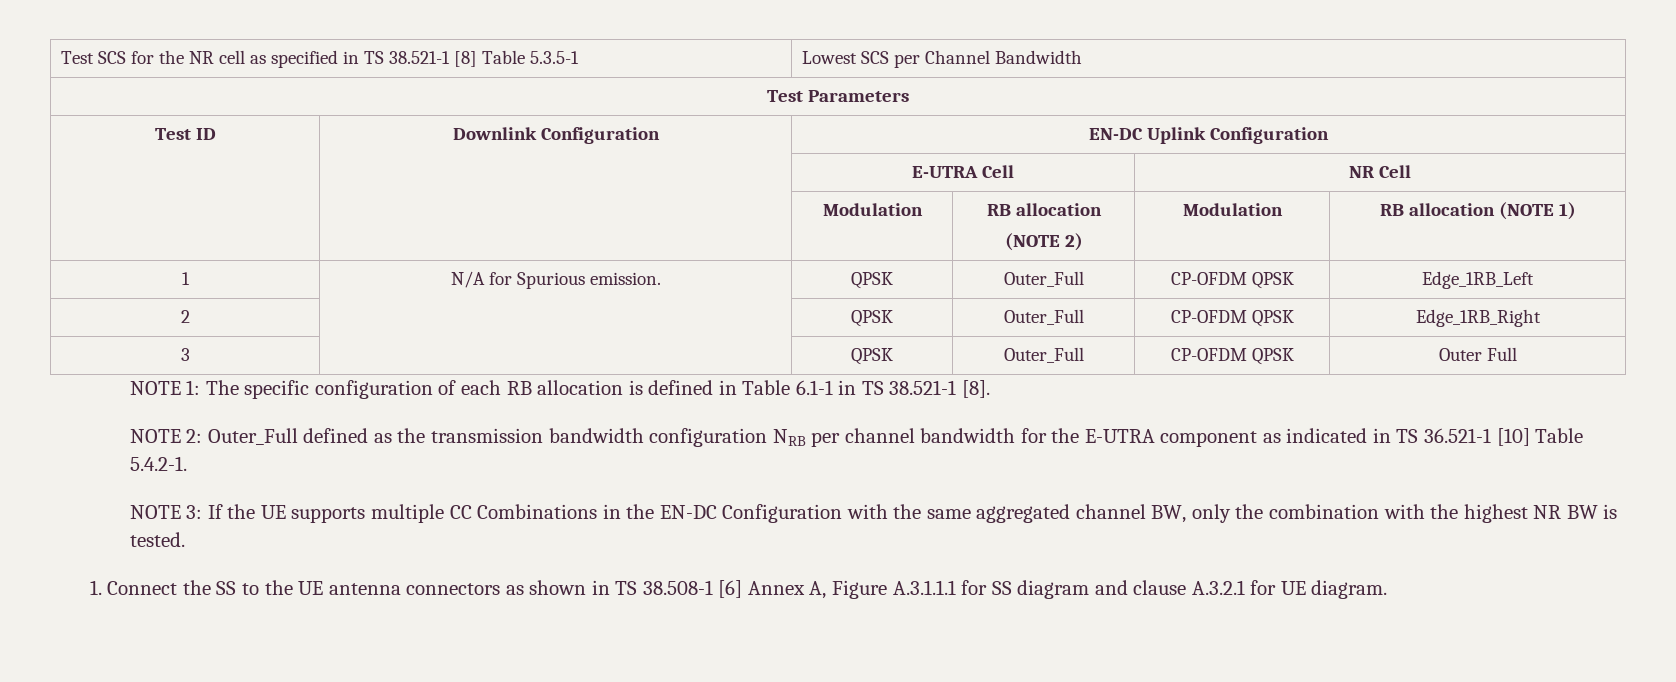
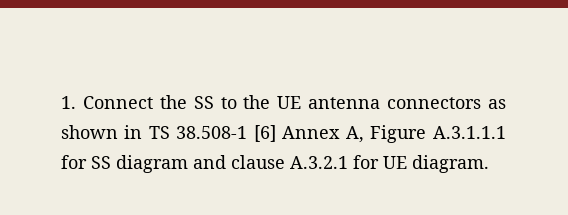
[60,50,579,68] [801,50,1082,68] [767,90,909,102] [154,128,216,140] [452,127,660,144] [1089,127,1329,144] [912,165,1014,178] [1349,165,1411,178] [822,203,923,216] [986,203,1102,216] [1004,233,1083,251] [1182,203,1283,216] [1379,202,1576,220] [181,272,190,285] [450,271,661,289] [851,272,893,289] [1003,271,1084,287] [1170,272,1294,289] [1422,271,1534,289] [180,310,190,323] [851,310,893,327] [1003,309,1084,325] [1170,310,1294,327] [1415,309,1541,327] [180,348,190,361] [851,348,893,365] [1003,347,1084,363] [1170,348,1294,365] [1438,347,1517,361] [129,380,990,399] [129,428,1584,447] [129,456,187,471] [129,504,1618,523] [129,532,185,547] Test SCS for the NR cell as specified in TS 38.521-1 [8] Table 5.3.5-1 | Lowest SCS per Channel Bandwidth // Test Parameters // Test ID | Downlink Configuration | EN-DC Uplink Configuration // | | E-UTRA Cell | NR Cell // | | Modulation | RB allocation // (NOTE 2) | Modulation | RB allocation (NOTE 1) // 1 | N/A for Spurious emission. | QPSK | Outer_Full | CP-OFDM QPSK | Edge_1RB_Left // 2 | | QPSK | Outer_Full | CP-OFDM QPSK | Edge_1RB_Right // 3 | | QPSK | Outer_Full | CP-OFDM QPSK | Outer Full // NOTE 1: The specific configuration of each RB allocation is defined in Table 6.1-1 in TS 38.521-1 [8]. // NOTE 2: Outer_Full defined as the transmission bandwidth configuration NRB per channel bandwidth for the E-UTRA component as indicated in TS 36.521-1 [10] Table 5.4.2-1. // NOTE 3: If the UE supports multiple CC Combinations in the EN-DC Configuration with the same aggregated channel BW, only the combination with the highest NR BW is tested. // -> (60, 102) none

